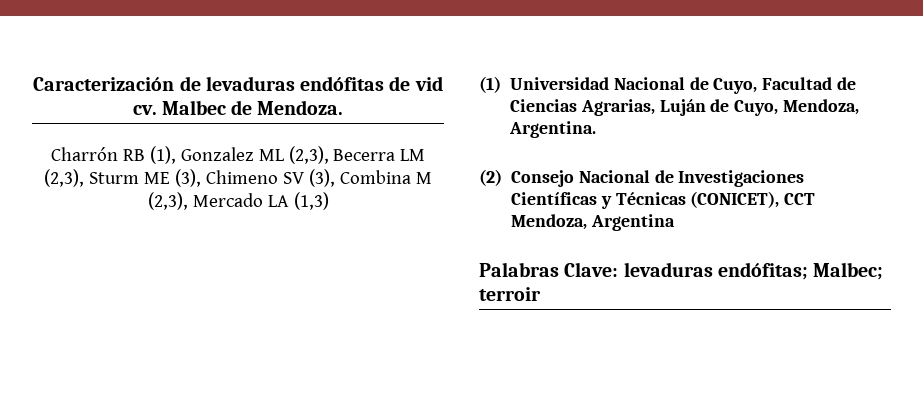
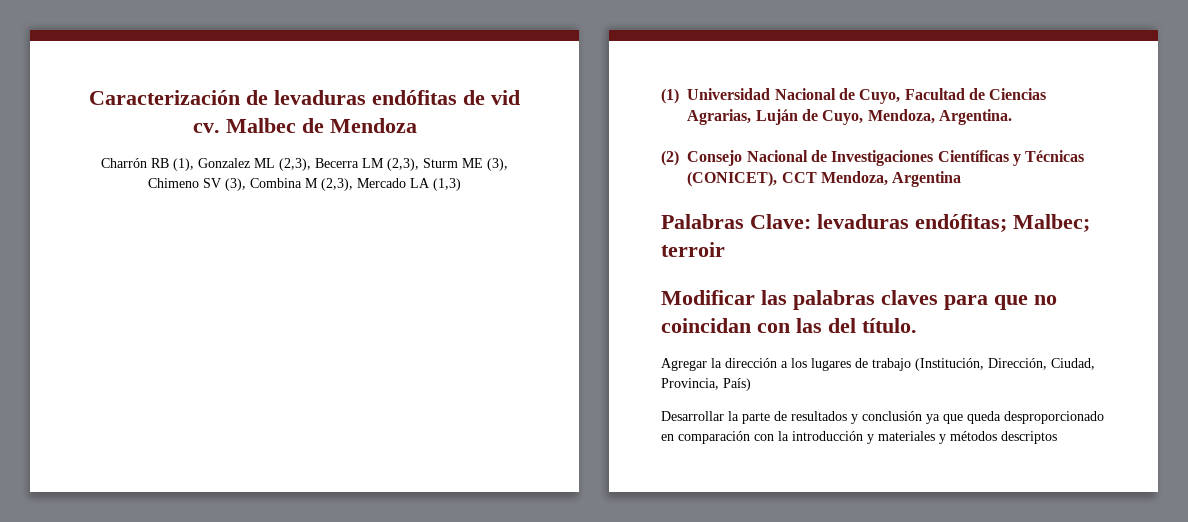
[257,100,344,115] Mendoza. -> [329,118,417,133] Mendoza
(541, 294) none -> [661,290,1057,310] [661,318,917,333] [661,358,1095,371] [661,378,751,391] [661,411,1104,424] [661,431,1057,444] // Modificar las palabras claves para que no coincidan con las del título. // Agregar la dirección a los lugares de trabajo (Institución, Dirección, Ciudad, Provincia, País) // Desarrollar la parte de resultados y conclusión ya que queda desproporcionado en comparación con la introducción y materiales y métodos descriptos

